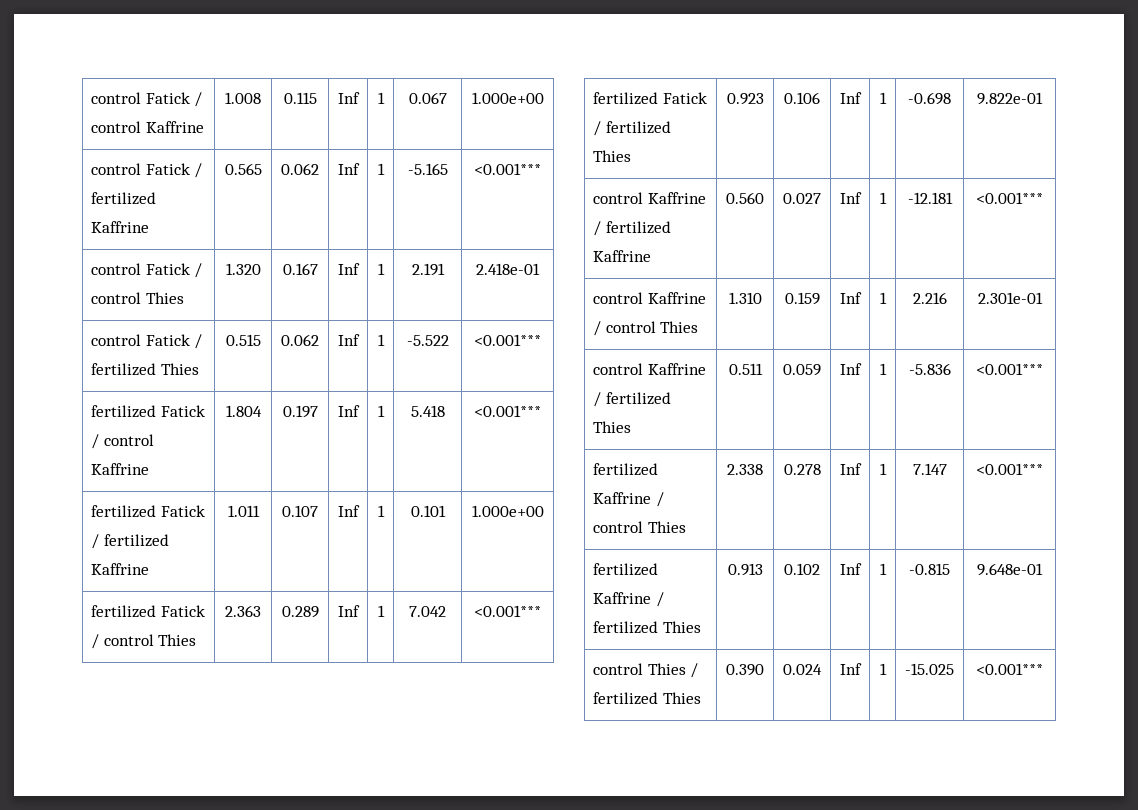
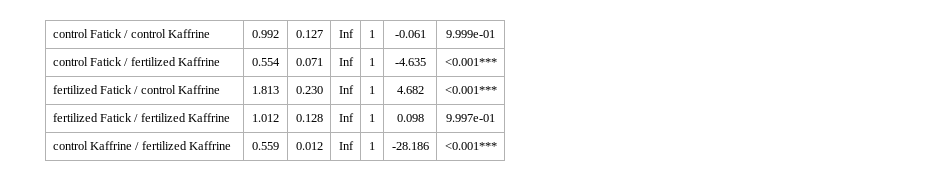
[225,92,261,104] [283,92,317,104] [338,92,360,104] [377,92,385,104] [408,92,447,104] [471,92,544,104] 1.008 | 0.115 | Inf | 1 | 0.067 | 1.000e+00 -> [252,30,279,38] [295,30,323,38] [338,29,354,38] [369,30,375,38] [394,30,426,38] [446,30,495,38] 0.992 | 0.127 | Inf | 1 | -0.061 | 9.999e-01
[224,163,262,175] [281,163,319,175] [338,163,360,175] [377,163,385,175] [407,163,448,175] [474,163,541,175] [91,263,203,278] [91,292,184,304] [225,263,261,275] [282,263,318,275] [338,263,360,275] [377,263,385,275] [411,263,445,276] [476,263,540,275] [91,334,203,349] [91,363,199,376] [225,334,261,346] [281,334,319,346] [338,334,360,346] [377,334,385,346] [406,335,449,346] 0.565 | 0.062 | Inf | 1 | -5.165 | <0.001*** // control Fatick / control Thies | 1.320 | 0.167 | Inf | 1 | 2.191 | 2.418e-01 // control Fatick / fertilized Thies | 0.515 | 0.062 | Inf | 1 | -5.522 -> [252,58,280,66] [295,58,323,66] [338,57,354,66] [369,58,375,66] [394,58,426,66] 0.554 | 0.071 | Inf | 1 | -4.635
[225,405,262,417] [282,405,318,418] [338,405,360,417] [377,405,385,417] [410,405,445,417] 1.804 | 0.197 | Inf | 1 | 5.418 -> [252,86,279,94] [295,86,323,94] [338,85,354,94] [369,86,375,94] [396,86,424,94] 1.813 | 0.230 | Inf | 1 | 4.682
[227,505,260,517] [282,505,318,517] [338,505,360,517] [377,505,385,517] [410,505,446,517] [471,505,544,517] [91,605,205,618] [91,634,197,649] [225,605,261,617] [281,606,319,618] [338,605,360,617] [377,605,385,617] [409,606,446,617] [474,605,541,617] [593,92,707,105] [593,121,671,136] [593,150,632,162] [726,93,764,105] [784,92,820,104] [840,92,862,104] [879,92,887,104] [908,92,951,105] [977,92,1043,105] 1.011 | 0.107 | Inf | 1 | 0.101 | 1.000e+00 // fertilized Fatick / control Thies | 2.363 | 0.289 | Inf | 1 | 7.042 | <0.001*** // fertilized Fatick / fertilized Thies | 0.923 | 0.106 | Inf | 1 | -0.698 | 9.822e-01 -> [252,114,279,122] [295,114,323,122] [338,113,354,122] [369,114,375,122] [396,114,424,122] [446,114,495,122] 1.012 | 0.128 | Inf | 1 | 0.098 | 9.997e-01
[726,192,764,204] [783,193,821,204] [840,192,862,204] [879,192,887,204] [907,192,953,204] [976,192,1043,204] [593,292,706,304] [593,321,699,336] [728,292,762,304] [784,292,820,305] [840,292,862,304] [879,292,887,304] [912,292,947,304] [977,292,1043,304] [593,363,706,375] [593,392,671,407] [593,421,632,433] [728,363,763,375] [783,364,821,376] [840,363,862,375] [879,363,887,375] [908,363,951,375] [976,363,1043,375] [593,463,659,476] [593,492,664,507] [593,521,686,533] [727,464,763,475] [783,464,821,475] [840,463,862,475] [879,463,887,475] [912,463,947,475] [976,463,1043,475] [593,563,659,576] [593,592,664,607] [593,621,701,634] [727,563,763,576] [784,563,820,575] [840,563,862,575] [879,563,887,575] [909,563,950,575] [977,563,1043,576] [593,663,699,678] [593,692,701,705] [726,664,764,676] [783,664,822,675] [840,663,862,675] [879,663,887,675] [905,663,954,675] [976,663,1043,675] 0.560 | 0.027 | Inf | 1 | -12.181 | <0.001*** // control Kaffrine / control Thies | 1.310 | 0.159 | Inf | 1 | 2.216 | 2.301e-01 // control Kaffrine / fertilized Thies | 0.511 | 0.059 | Inf | 1 | -5.836 | <0.001*** // fertilized Kaffrine / control Thies | 2.338 | 0.278 | Inf | 1 | 7.147 | <0.001*** // fertilized Kaffrine / fertilized Thies | 0.913 | 0.102 | Inf | 1 | -0.815 | 9.648e-01 // control Thies / fertilized Thies | 0.390 | 0.024 | Inf | 1 | -15.025 | <0.001*** -> [252,142,279,150] [295,142,323,150] [338,141,354,150] [369,142,375,150] [391,142,429,150] [444,142,497,150] 0.559 | 0.012 | Inf | 1 | -28.186 | <0.001***

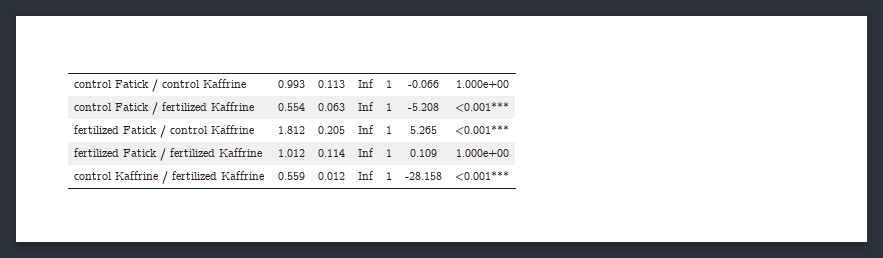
[252,30,279,38] [295,30,323,38] [338,29,354,38] [369,30,375,38] [394,30,426,38] [446,30,495,38] 0.992 | 0.127 | Inf | 1 | -0.061 | 9.999e-01 -> [278,80,305,88] [318,80,345,88] [358,79,374,88] [386,80,392,88] [408,80,439,88] [455,80,509,88] 0.993 | 0.113 | Inf | 1 | -0.066 | 1.000e+00
[295,58,323,66] [338,57,354,66] [369,58,375,66] [394,58,426,66] 0.071 | Inf | 1 | -4.635 -> [318,103,345,111] [358,102,374,111] [386,103,392,111] [408,103,439,111] 0.063 | Inf | 1 | -5.208
[252,86,279,94] [295,86,323,94] [338,85,354,94] [369,86,375,94] [396,86,424,94] 1.813 | 0.230 | Inf | 1 | 4.682 -> [278,126,305,134] [318,126,345,134] [358,125,374,134] [386,126,392,134] [410,126,437,134] 1.812 | 0.205 | Inf | 1 | 5.265
[295,114,323,122] [338,113,354,122] [369,114,375,122] [396,114,424,122] [446,114,495,122] 0.128 | Inf | 1 | 0.098 | 9.997e-01 -> [318,149,345,157] [358,148,374,157] [386,149,392,157] [410,149,437,157] [455,149,509,157] 0.114 | Inf | 1 | 0.109 | 1.000e+00
[391,142,429,150] -28.186 -> [405,172,442,180] -28.158

